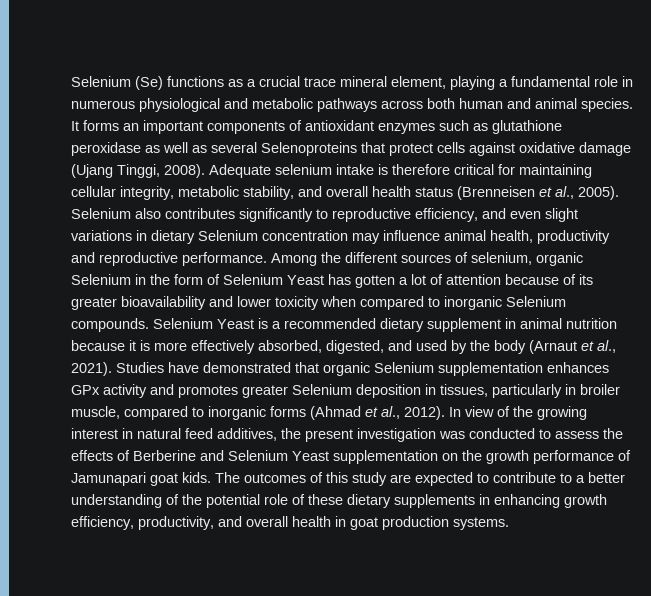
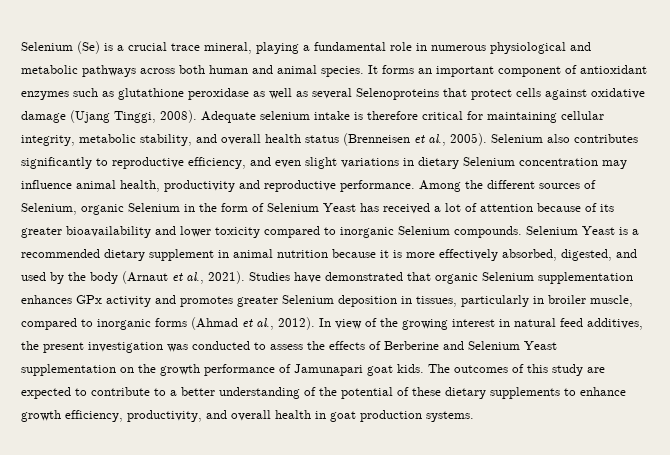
[167,76,243,87] functions as -> [104,43,113,51] is
[340,76,446,89] mineral element, -> [204,42,252,54] mineral,
[207,121,285,134] components -> [498,66,561,77] component
[471,252,532,265] selenium, -> [21,203,77,215] Selenium,
[355,275,395,288] gotten -> [383,203,430,214] received
[321,296,356,307] when -> (260, 232) none
[264,494,288,505] role -> (393, 393) none
[479,494,560,508] in enhancing -> [564,387,626,396] to enhance

